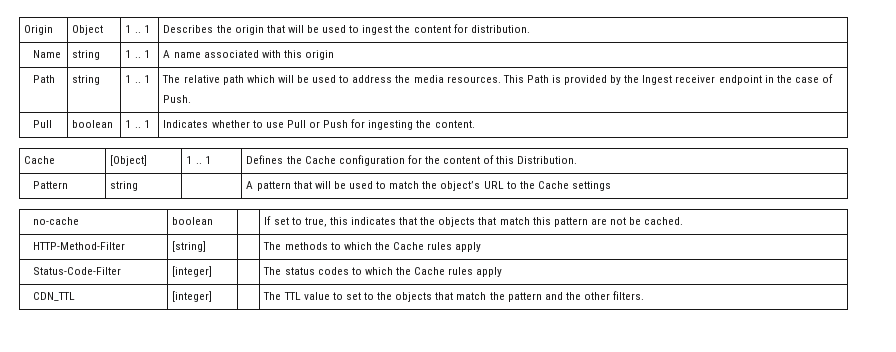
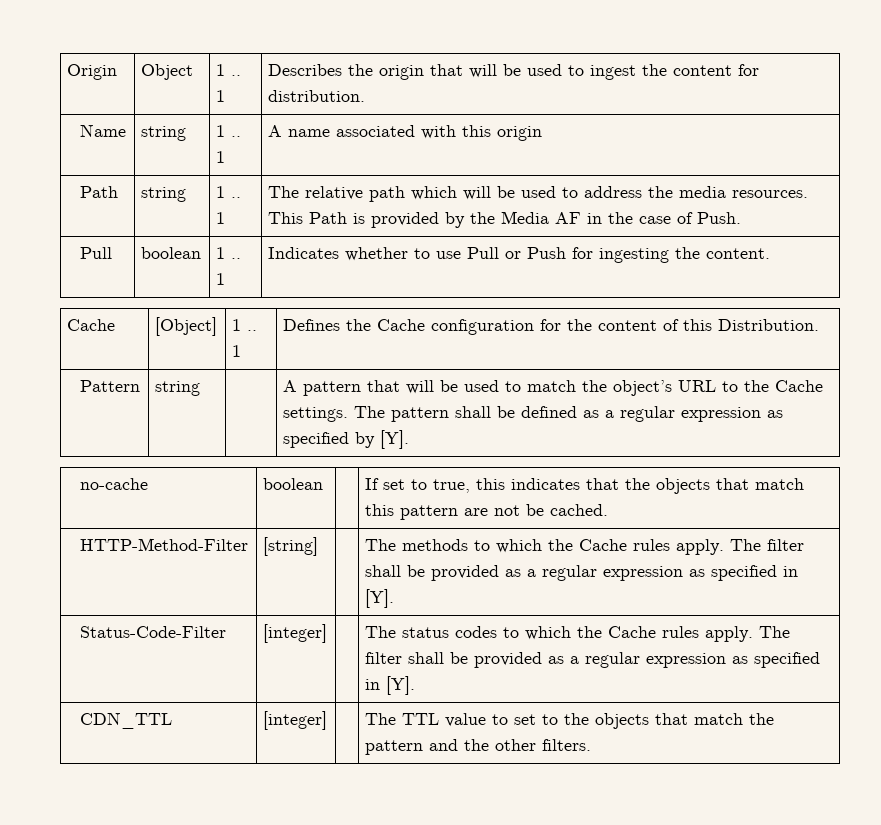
[642,75,762,85] Ingest receiver endpoint -> [501,211,582,224] Media AF
[571,181,611,191] settings -> [283,406,784,422] [283,430,410,449] settings. The pattern shall be defined as a regular expression as specified by [Y].
[455,242,482,252] apply -> [676,539,805,555] [365,565,799,581] [365,589,395,608] apply. The filter shall be provided as a regular expression as specified in [Y].
[476,267,503,277] apply -> [705,626,791,642] [365,652,821,668] [365,676,416,695] apply. The filter shall be provided as a regular expression as specified in [Y].

